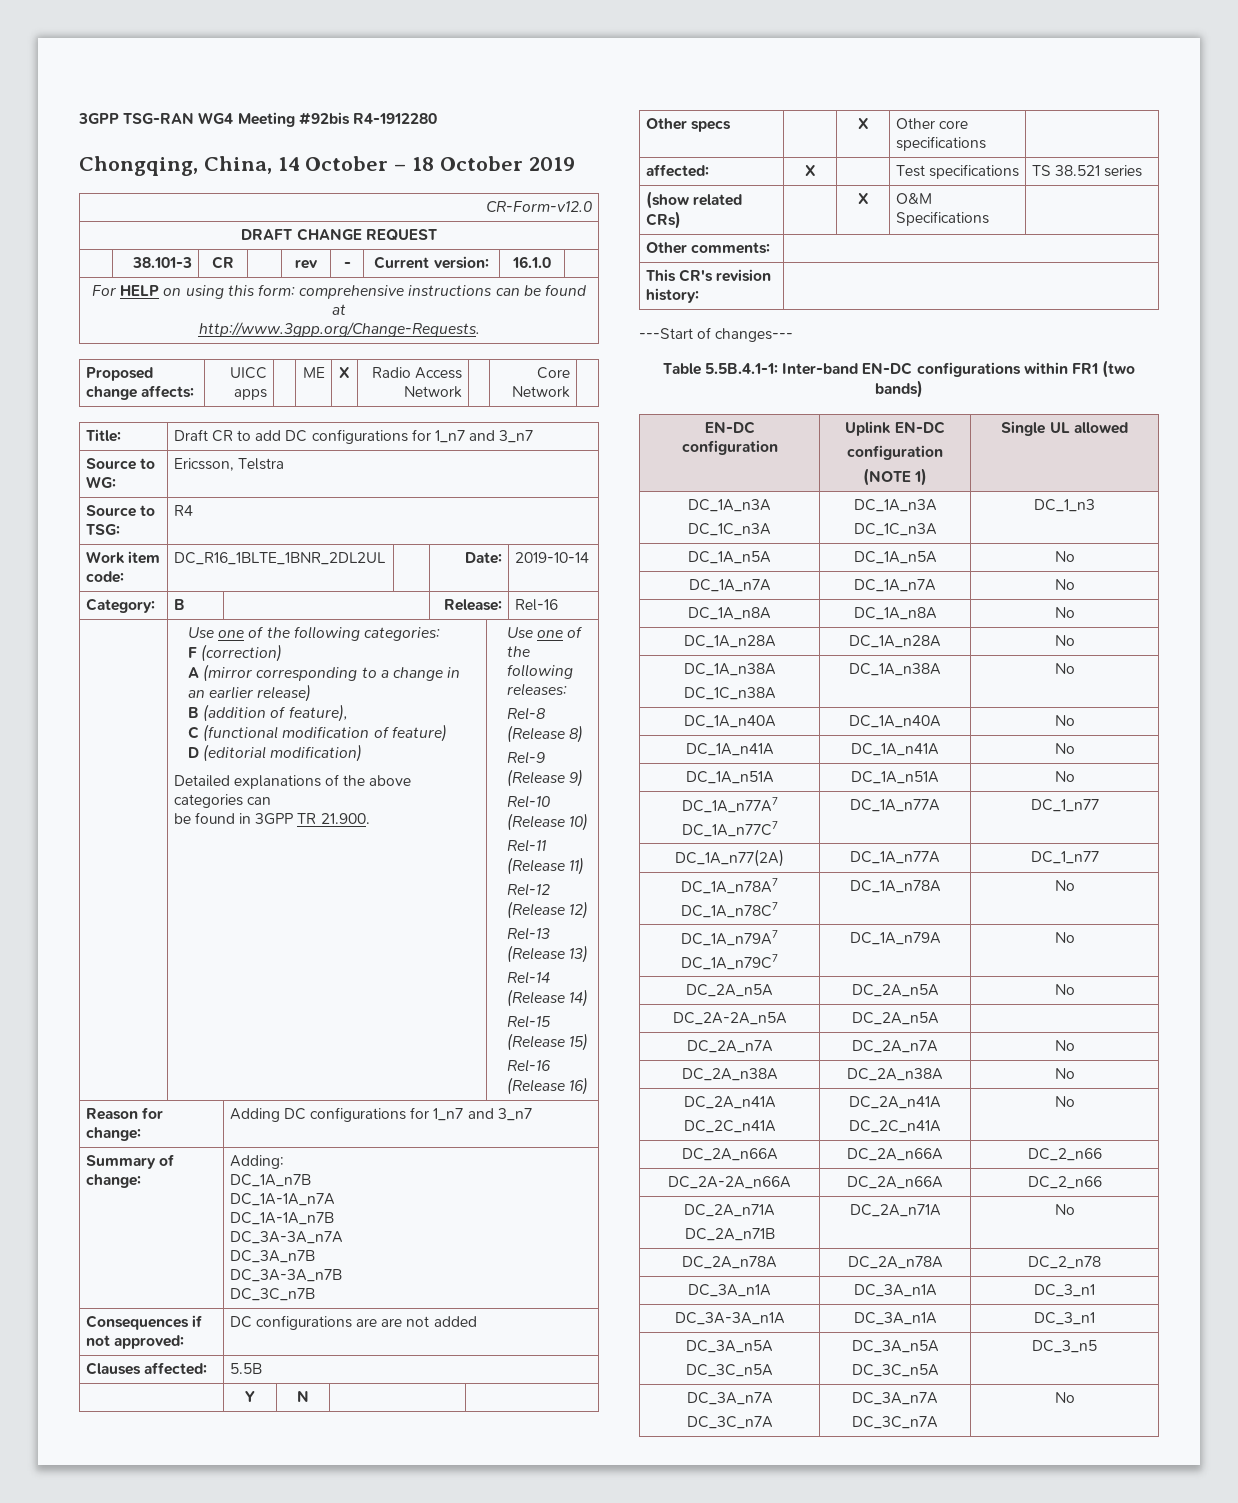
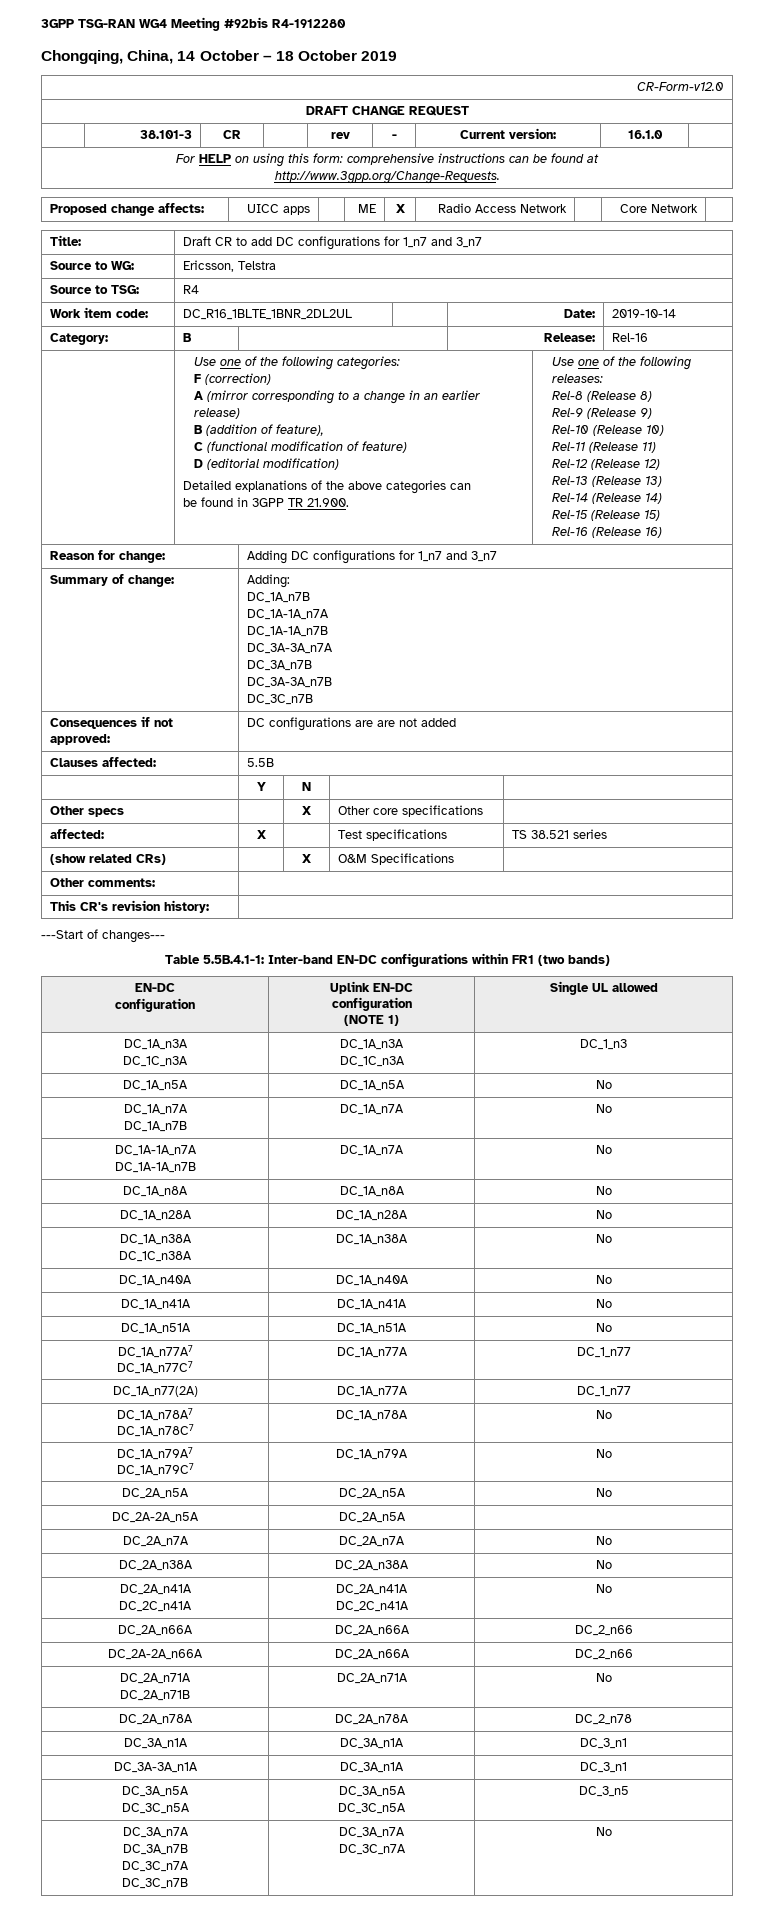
(771, 585) none -> [123,1121,187,1132] [340,1104,404,1115] [595,1104,612,1113] [114,1145,197,1156] [114,1162,196,1173] // DC_1A_n7B | DC_1A_n7A | No // DC_1A-1A_n7A // DC_1A-1A_n7B
[686,1416,773,1429] // DC_3C_n7A -> [122,1844,188,1855] [122,1861,189,1872] [122,1878,188,1889] // DC_3A_n7B // DC_3C_n7A // DC_3C_n7B

